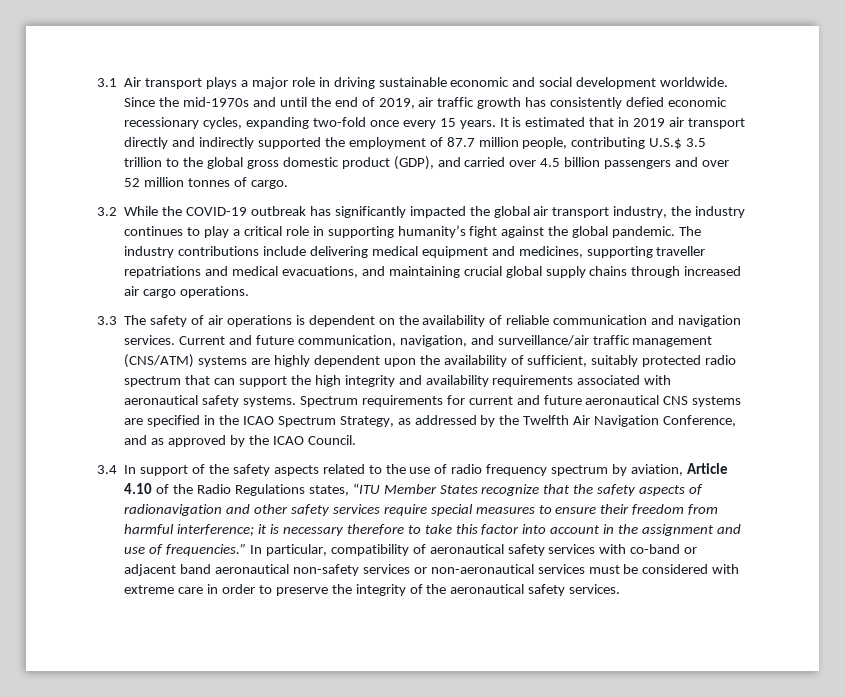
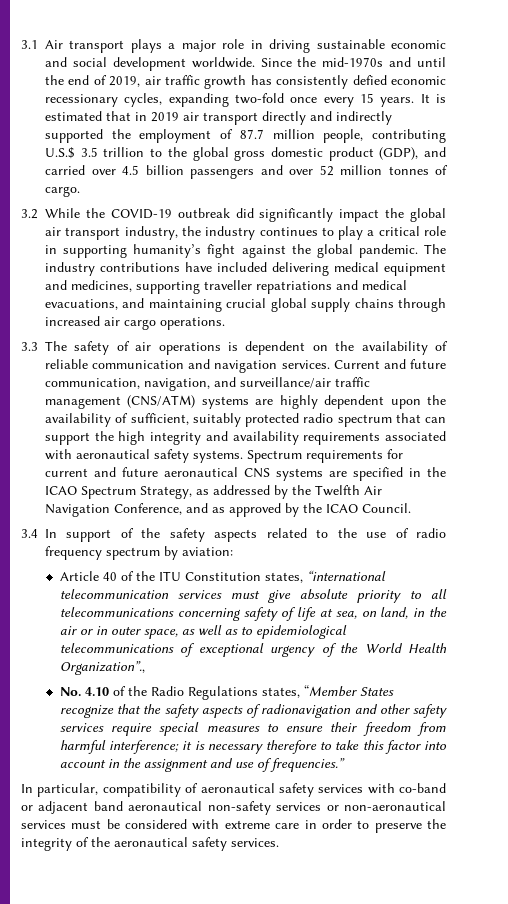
[309,206,466,218] has significantly impacted -> [235,208,380,222] did significantly impact
[263,246,307,256] include -> [185,262,267,272] have included
[630,463,728,476] aviation, Article -> [182,547,233,556] [59,570,386,583] [59,589,448,603] [59,607,447,621] [59,625,347,639] [59,643,448,657] [59,661,145,675] [59,687,81,696] aviation: // Article 40 of the ITU Constitution states, “international telecommunication services must give absolute priority to all telecommunications concerning safety of life at sea, on land, in the air or in outer space, as well as to epidemiological telecommunications of exceptional urgency of the World Health Organization”., // No.
[352,483,437,494] “ITU Member -> [303,685,357,697] “Member
(247, 549) none -> (345, 765) //

